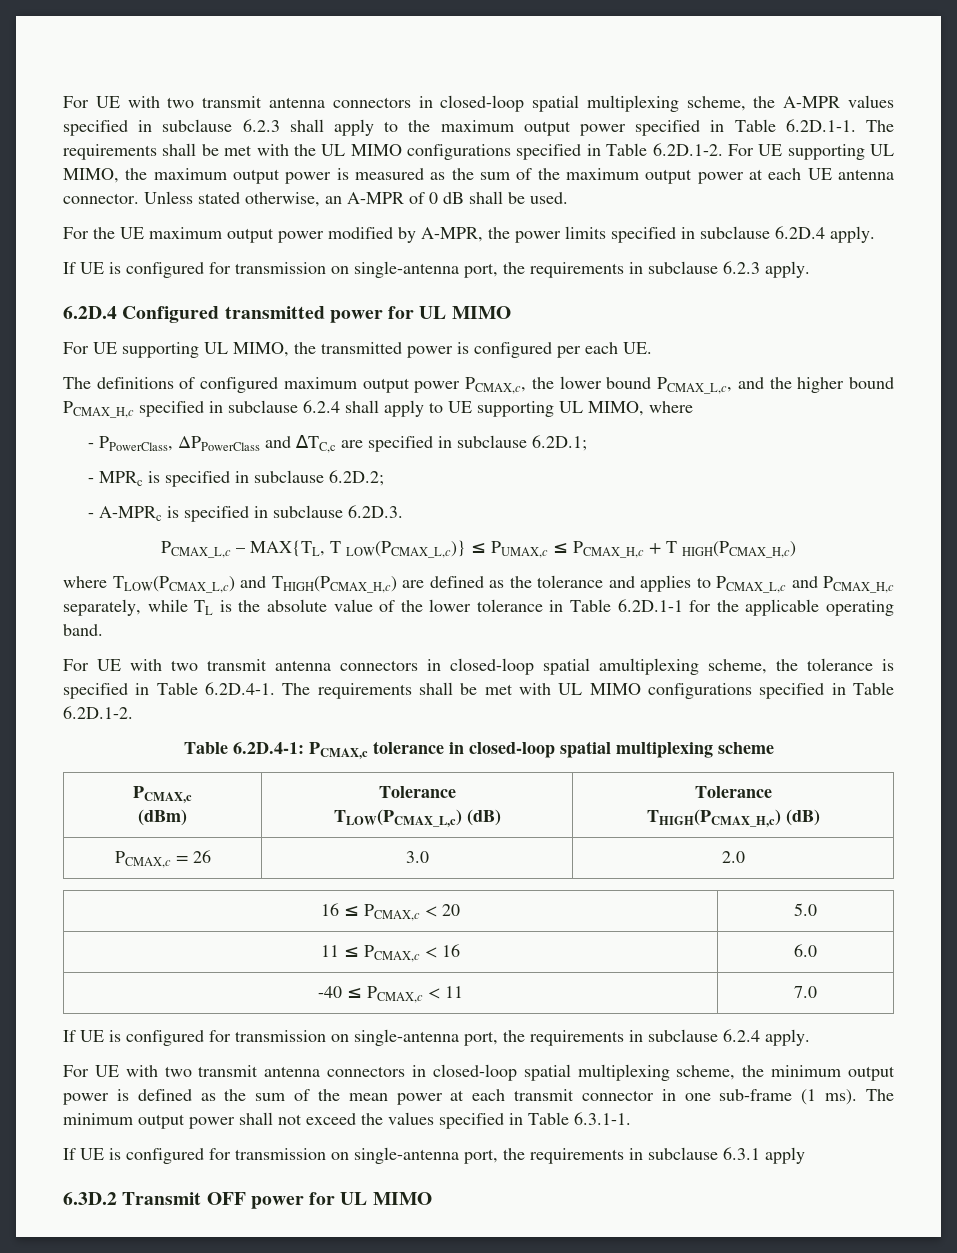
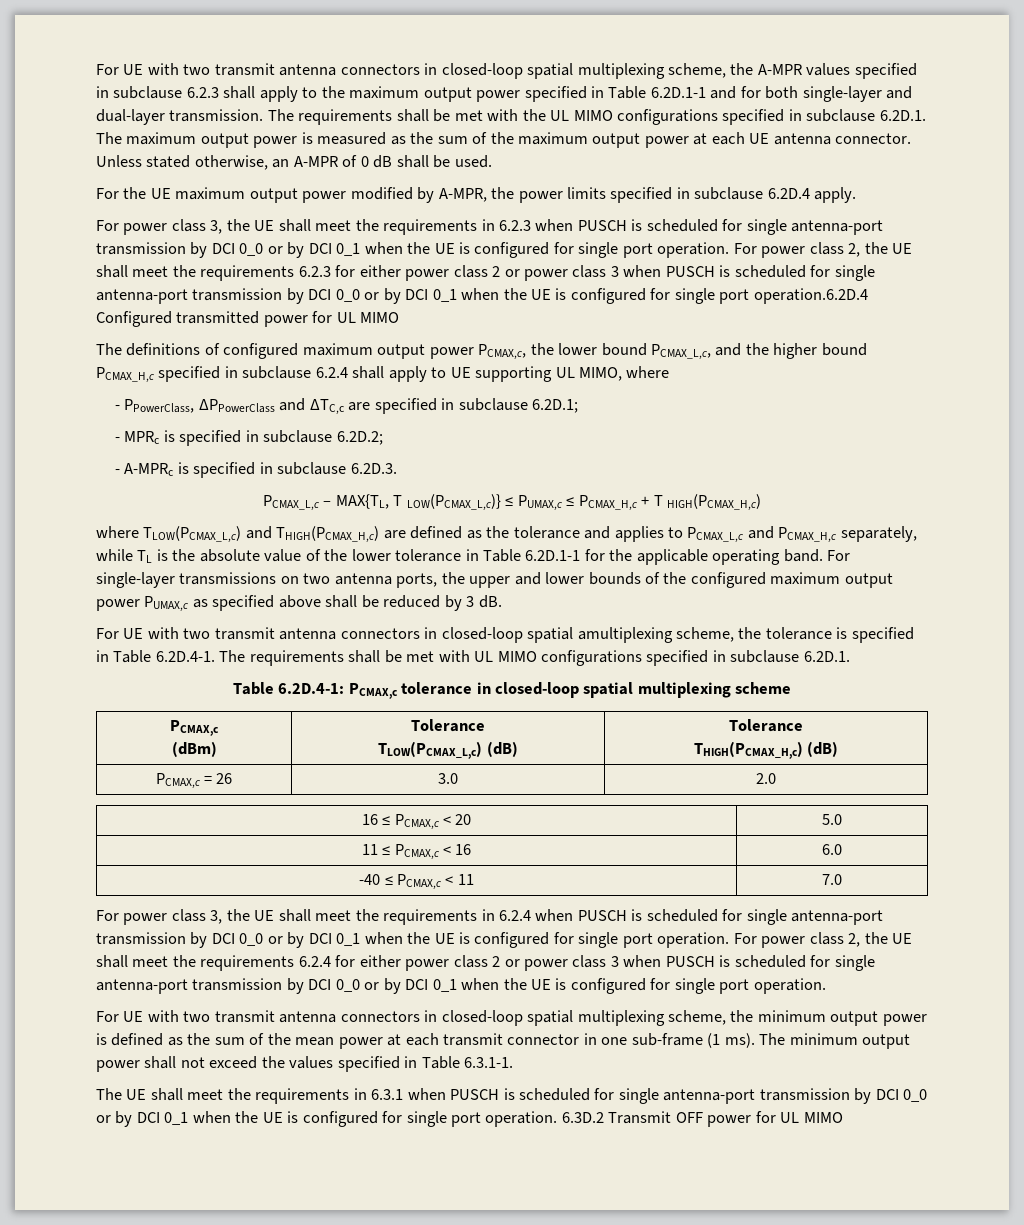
[785,119,856,132] 6.2D.1-1. -> [650,86,913,102] [96,109,264,125] 6.2D.1-1 and for both single-layer and dual-layer transmission.
[606,143,894,160] [63,168,148,183] Table 6.2D.1-2. For UE supporting UL MIMO, the -> [806,109,926,122] [96,132,122,144] subclause 6.2D.1. The
[63,261,810,278] [63,306,117,319] If UE is configured for transmission on single-antenna port, the requirements in subclause 6.2.3 apply. // 6.2D.4 -> [96,219,884,235] [96,242,913,258] [96,265,875,281] [96,288,868,304] For power class 3, the UE shall meet the requirements in 6.2.3 when PUSCH is scheduled for single antenna-port transmission by DCI 0_0 or by DCI 0_1 when the UE is configured for single port operation. For power class 2, the UE shall meet the requirements 6.2.3 for either power class 2 or power class 3 when PUSCH is scheduled for single antenna-port transmission by DCI 0_0 or by DCI 0_1 when the UE is configured for single port operation.6.2D.4
[63,342,652,358] // For UE supporting UL MIMO, the transmitted power is configured per each UE. -> (400, 317) none
(103, 630) none -> [827,550,851,561] [96,572,893,588] [96,595,502,611] For single-layer transmissions on two antenna ports, the upper and lower bounds of the configured maximum output power PUMAX,c as specified above shall be reduced by 3 dB.
[853,682,895,695] [63,706,133,719] Table 6.2D.1-2. -> [730,650,850,663] subclause 6.2D.1.
[63,1029,810,1046] If UE is configured for transmission on single-antenna port, the requirements in subclause 6.2.4 apply. -> [96,909,884,925] [96,932,913,948] [96,955,875,971] [96,978,826,994] For power class 3, the UE shall meet the requirements in 6.2.4 when PUSCH is scheduled for single antenna-port transmission by DCI 0_0 or by DCI 0_1 when the UE is configured for single port operation. For power class 2, the UE shall meet the requirements 6.2.4 for either power class 2 or power class 3 when PUSCH is scheduled for single antenna-port transmission by DCI 0_0 or by DCI 0_1 when the UE is configured for single port operation.
[63,1147,805,1164] If UE is configured for transmission on single-antenna port, the requirements in subclause 6.3.1 apply // -> [96,1088,928,1104] [96,1111,558,1127] The UE shall meet the requirements in 6.3.1 when PUSCH is scheduled for single antenna-port transmission by DCI 0_0 or by DCI 0_1 when the UE is configured for single port operation.

